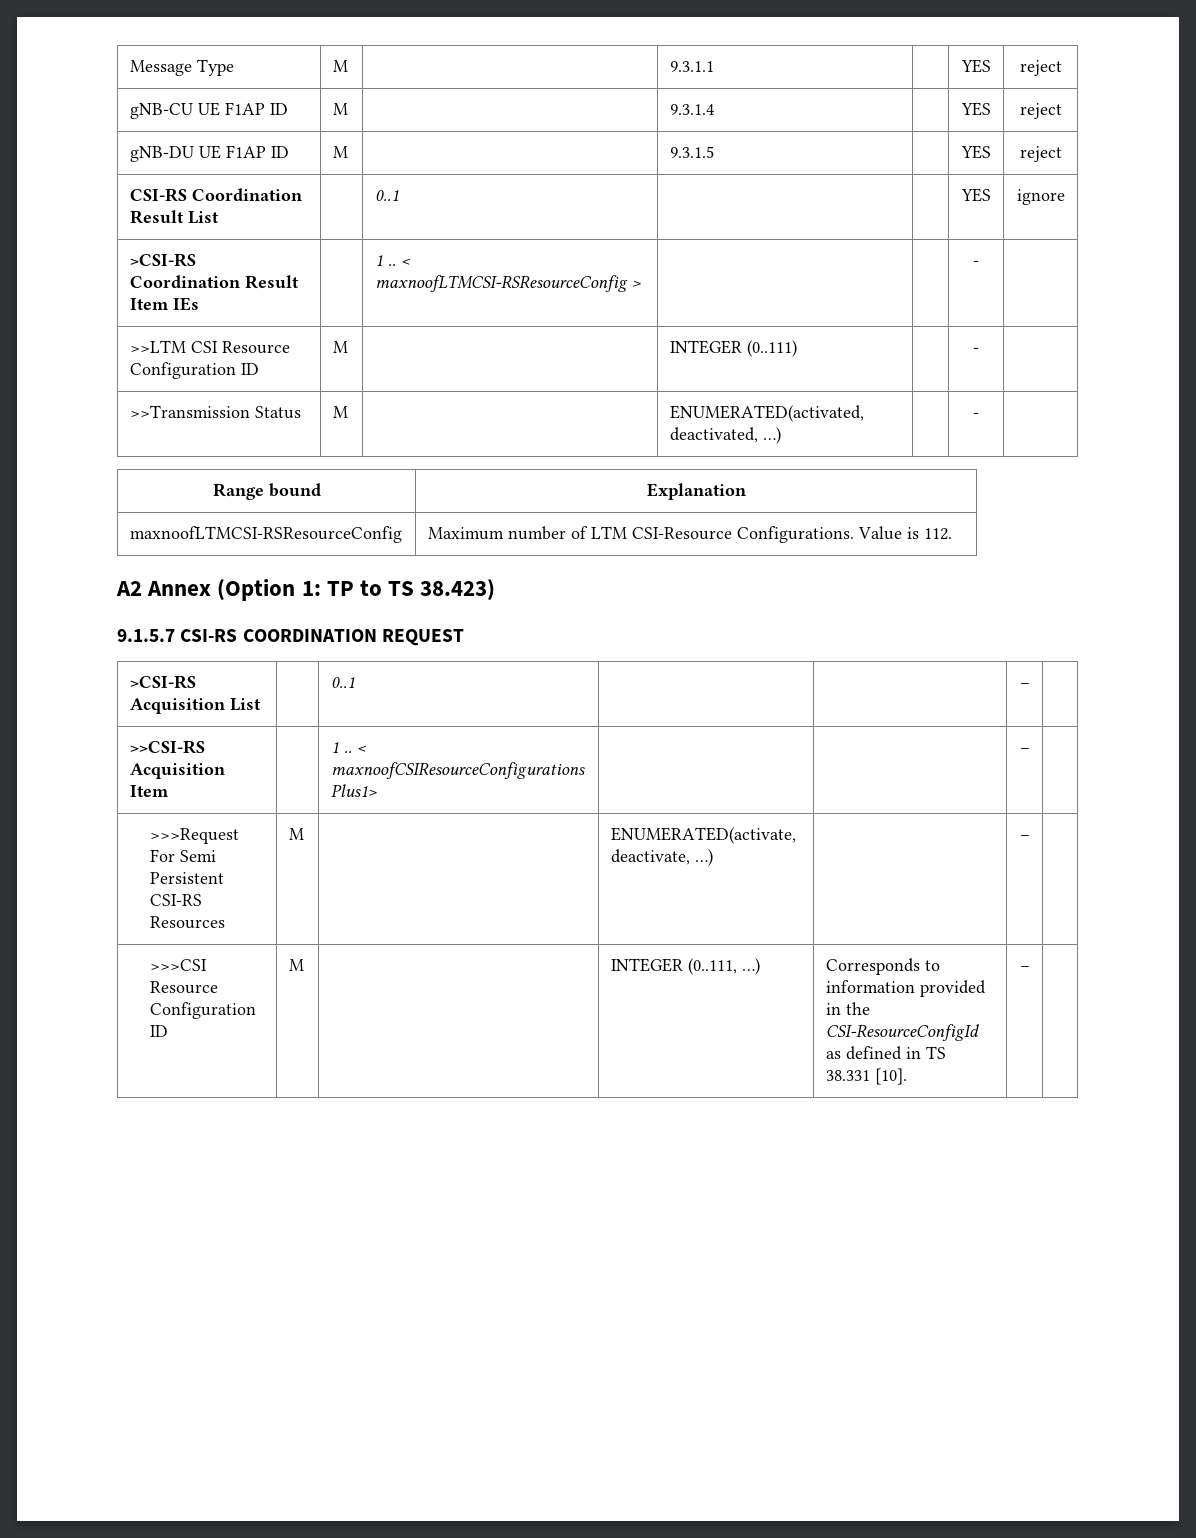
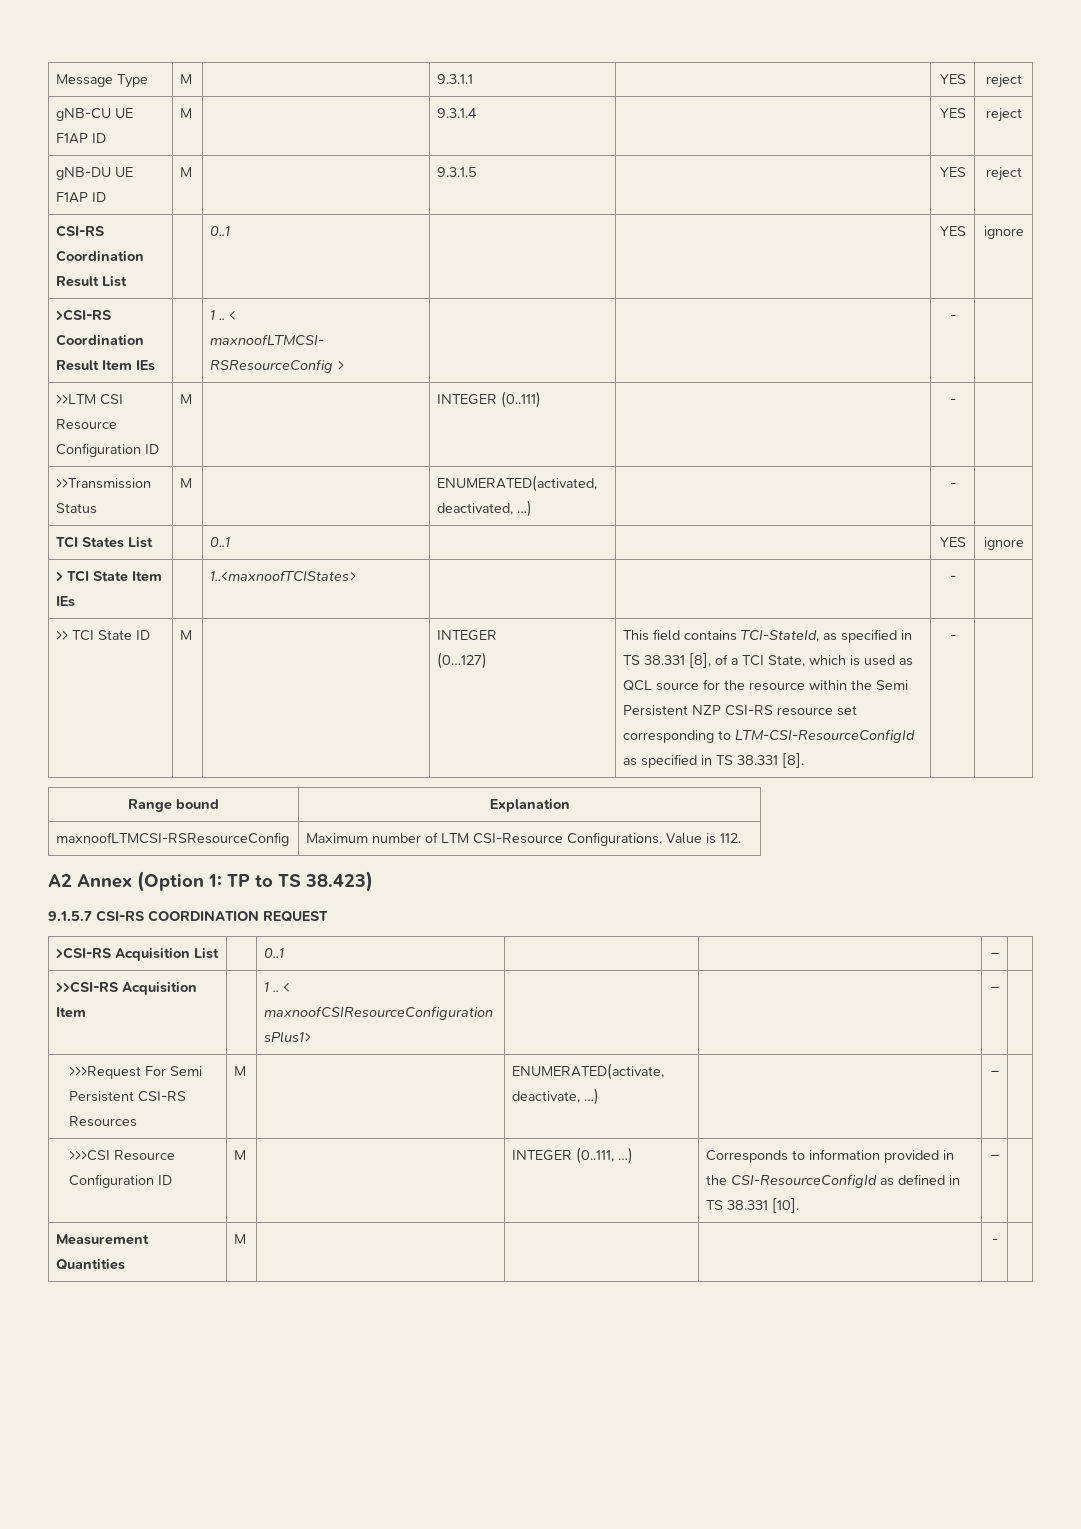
(979, 415) none -> [56,536,154,548] [210,537,231,547] [939,537,966,547] [983,537,1024,550] [56,570,163,582] [56,596,76,607] [210,570,357,581] [949,575,956,581] [56,630,151,641] [180,630,193,640] [437,630,498,641] [437,652,488,669] [623,629,913,643] [623,653,914,668] [623,679,909,691] [623,705,858,716] [623,729,916,743] [623,753,805,768] [949,634,956,640] // TCI States List | | 0..1 | | | YES | ignore // > TCI State Item IEs | | 1..<maxnoofTCIStates> | | | - | // >> TCI State ID | M | | INTEGER // (0…127) | This field contains TCI-StateId, as specified in TS 38.331 [8], of a TCI State, which is used as QCL source for the resource within the Semi Persistent NZP CSI-RS resource set corresponding to LTM-CSI-ResourceConfigId as specified in TS 38.331 [8]. | - |
(1030, 968) none -> [56,1234,150,1245] [56,1258,126,1270] [234,1234,247,1244] [991,1238,998,1244] // Measurement Quantities | M | | | | - |

